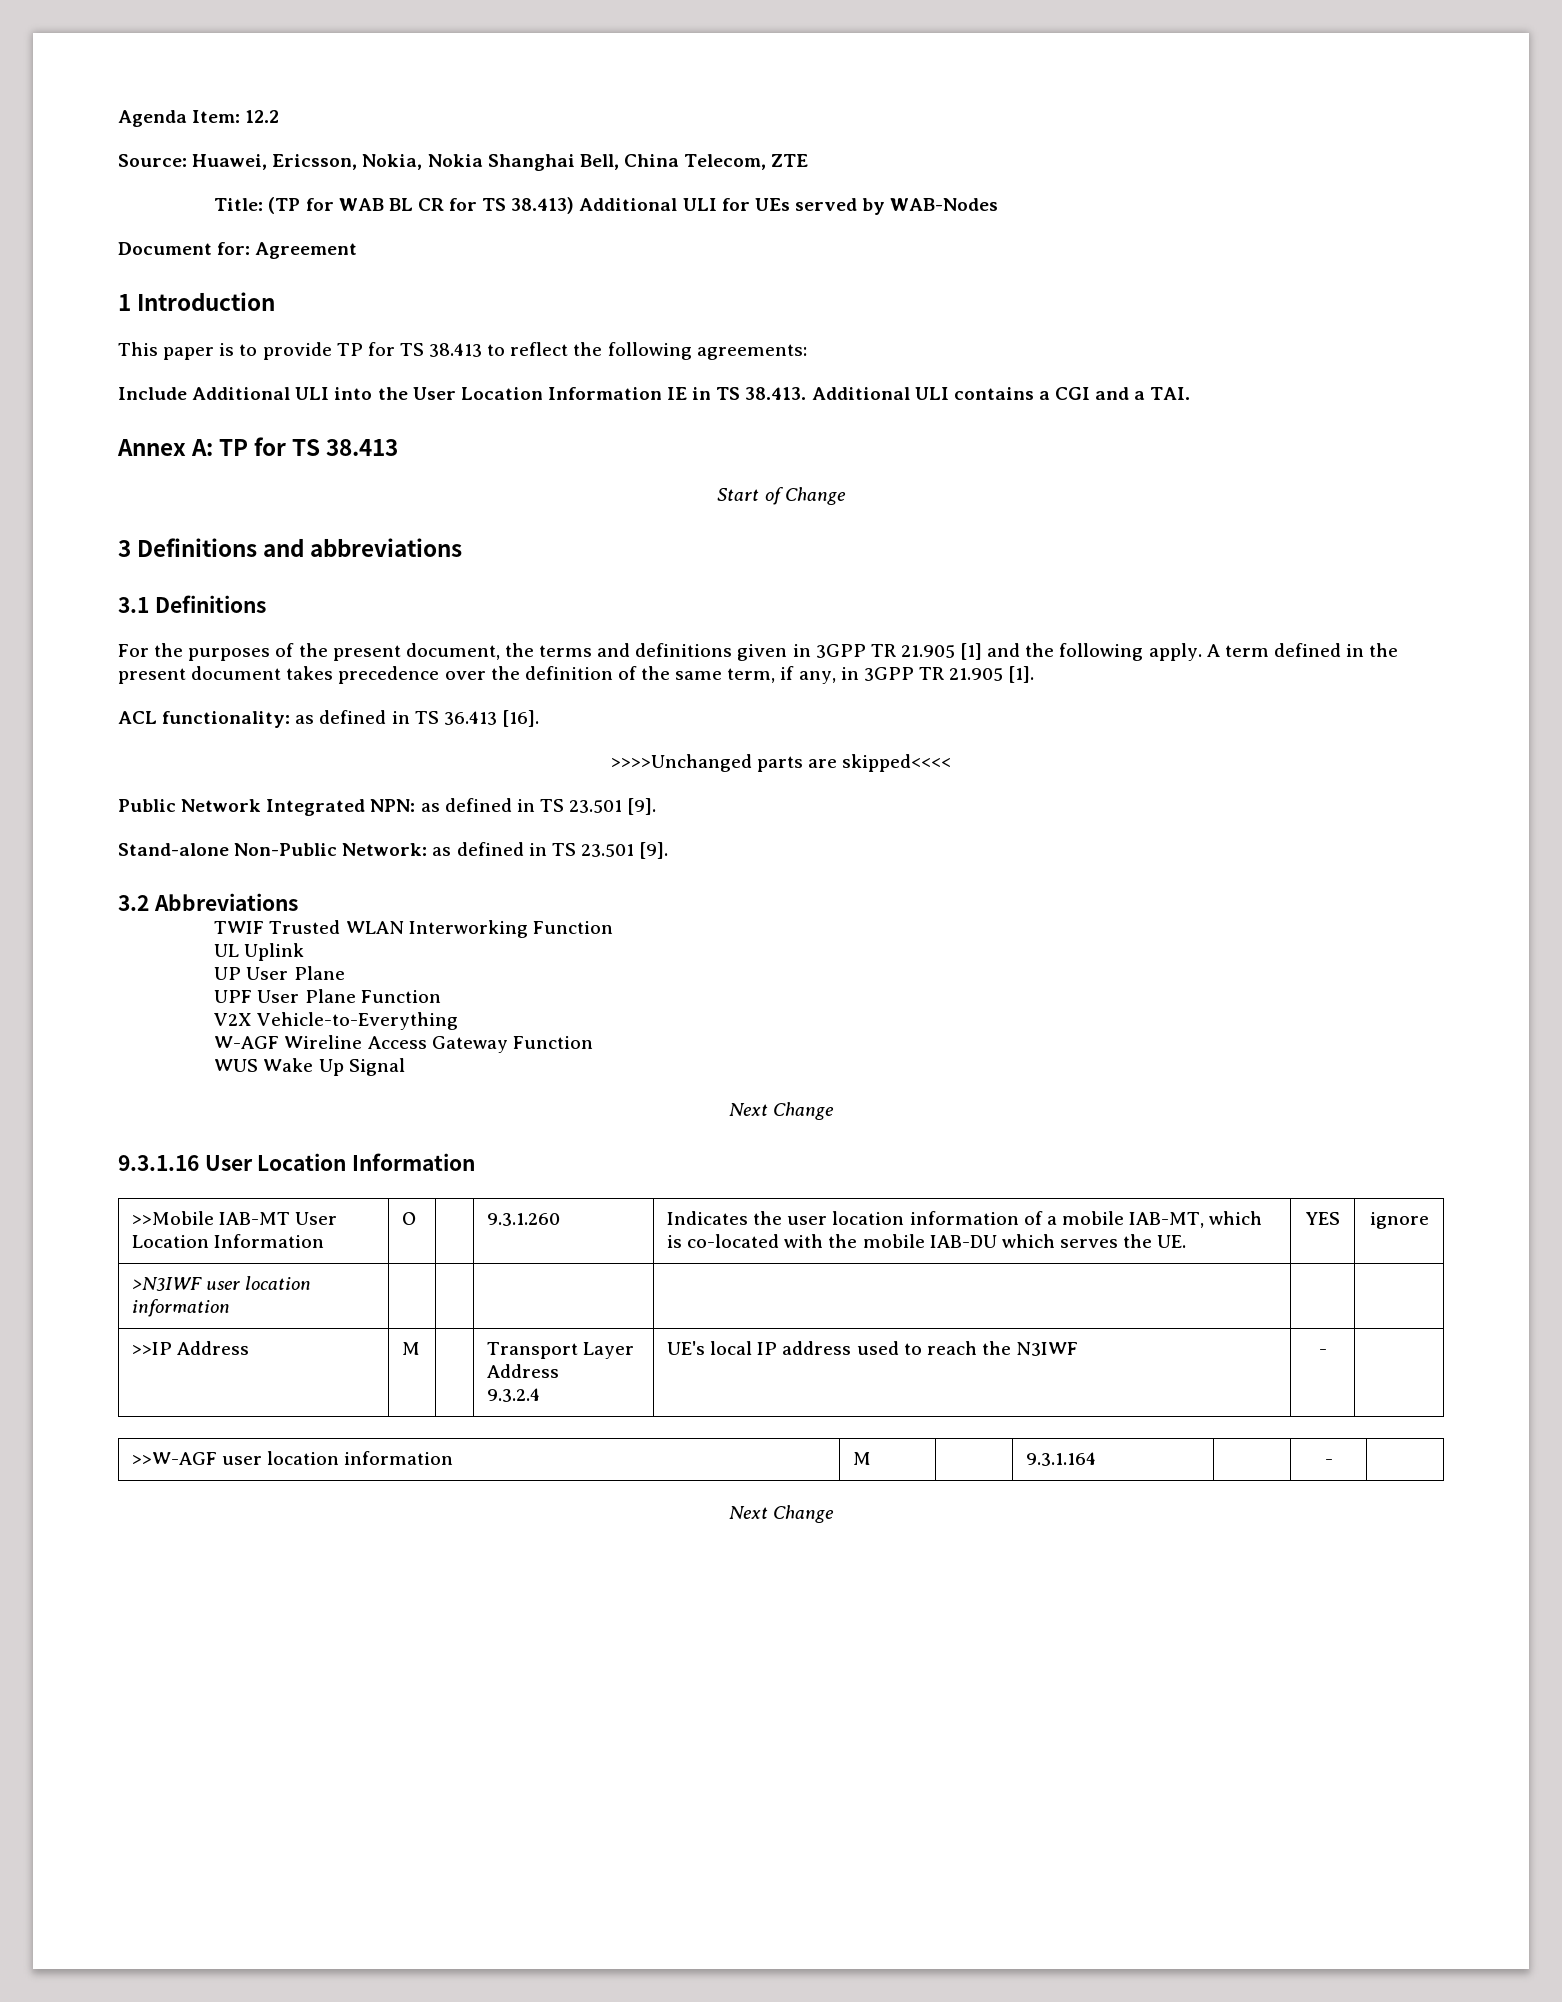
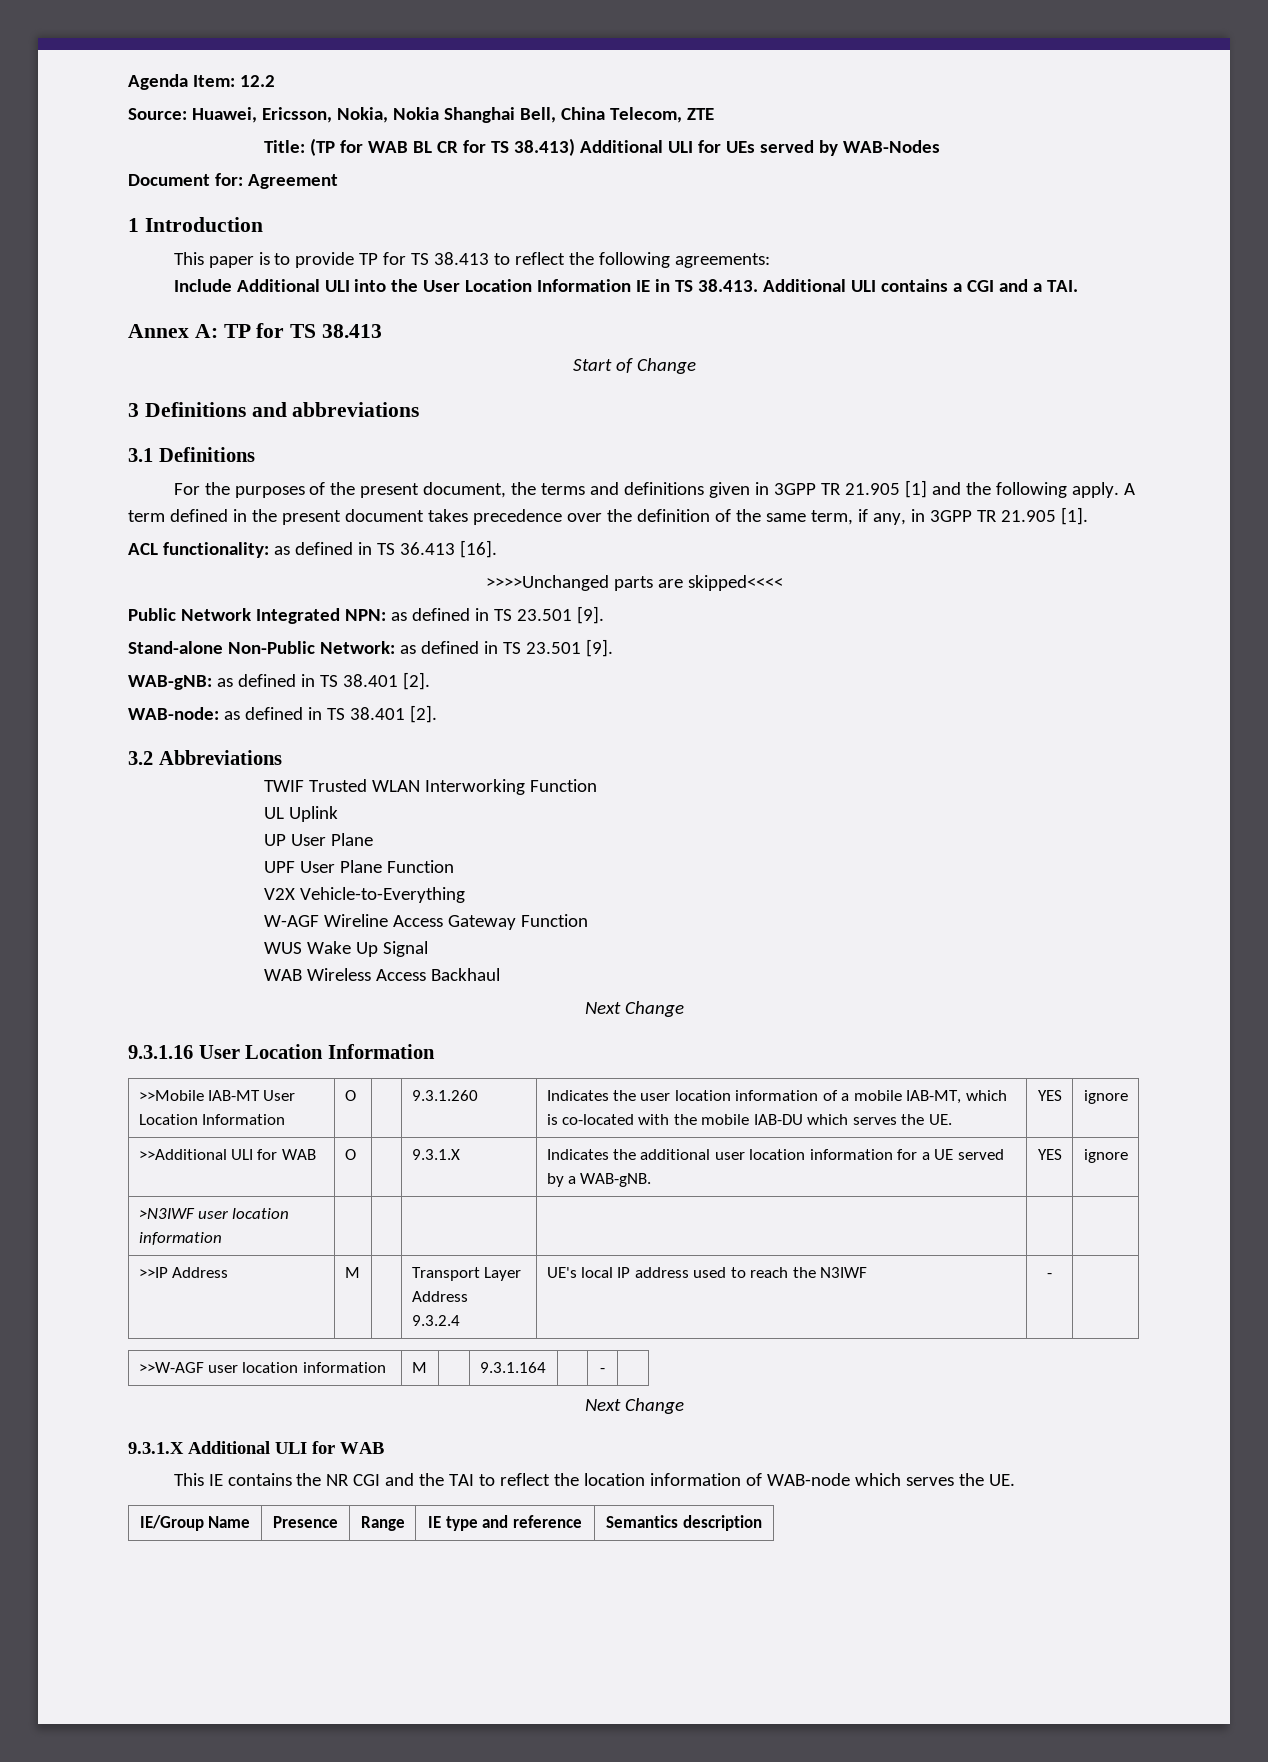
(669, 850) none -> [128,672,430,690] [128,705,437,723] // WAB-gNB: as defined in TS 38.401 [2]. // WAB-node: as defined in TS 38.401 [2].
(405, 1067) none -> [263,968,500,981] // WAB Wireless Access Backhaul
(1429, 1220) none -> [138,1149,316,1160] [344,1149,356,1160] [411,1149,460,1160] [546,1149,1004,1160] [546,1173,652,1187] [1037,1149,1062,1160] [1083,1149,1128,1163] // >>Additional ULI for WAB | O | | 9.3.1.X | Indicates the additional user location information for a UE served by a WAB-gNB. | YES | ignore
(835, 1514) none -> [128,1441,384,1454] [173,1473,1016,1486] [139,1515,251,1531] [273,1516,338,1528] [360,1516,405,1531] [428,1515,582,1531] [606,1515,762,1531] // 9.3.1.X Additional ULI for WAB // This IE contains the NR CGI and the TAI to reflect the location information of WAB-node which serves the UE. // IE/Group Name | Presence | Range | IE type and reference | Semantics description

